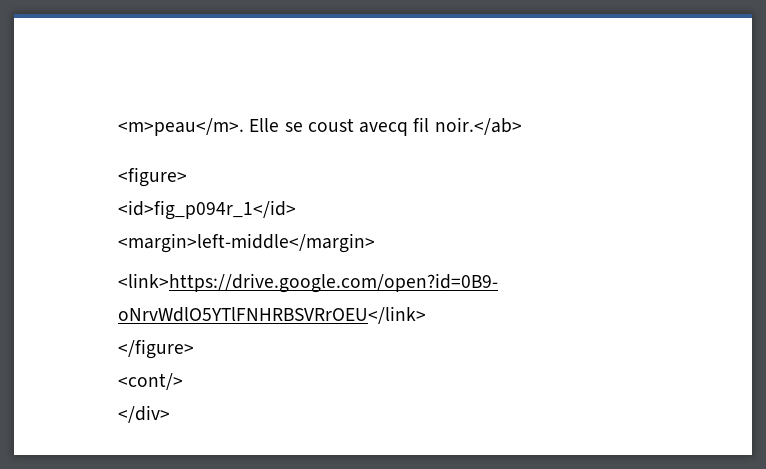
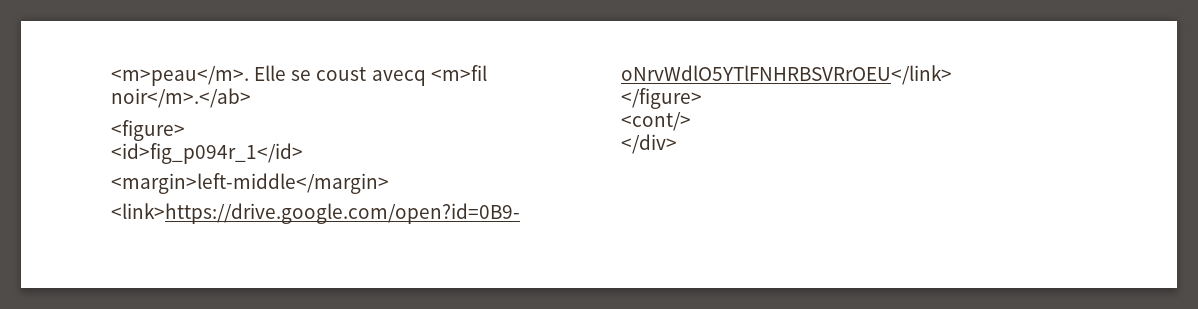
[413,117,522,135] fil noir.</ab> -> [430,65,487,81] [111,88,251,108] <m>fil noir</m>.</ab>

